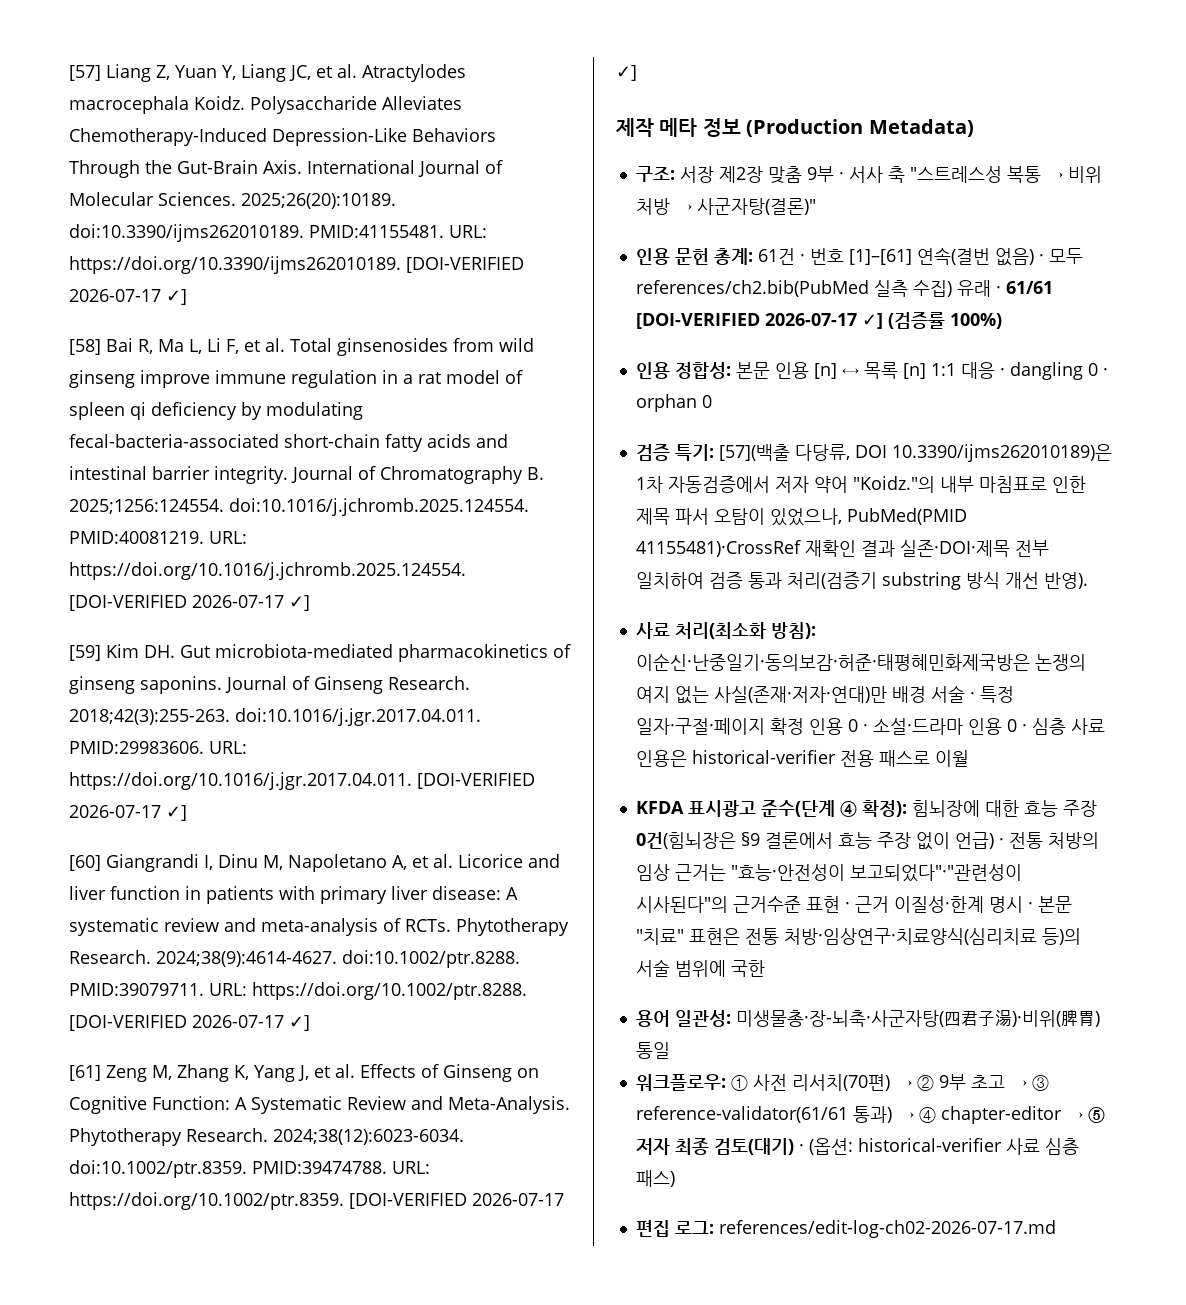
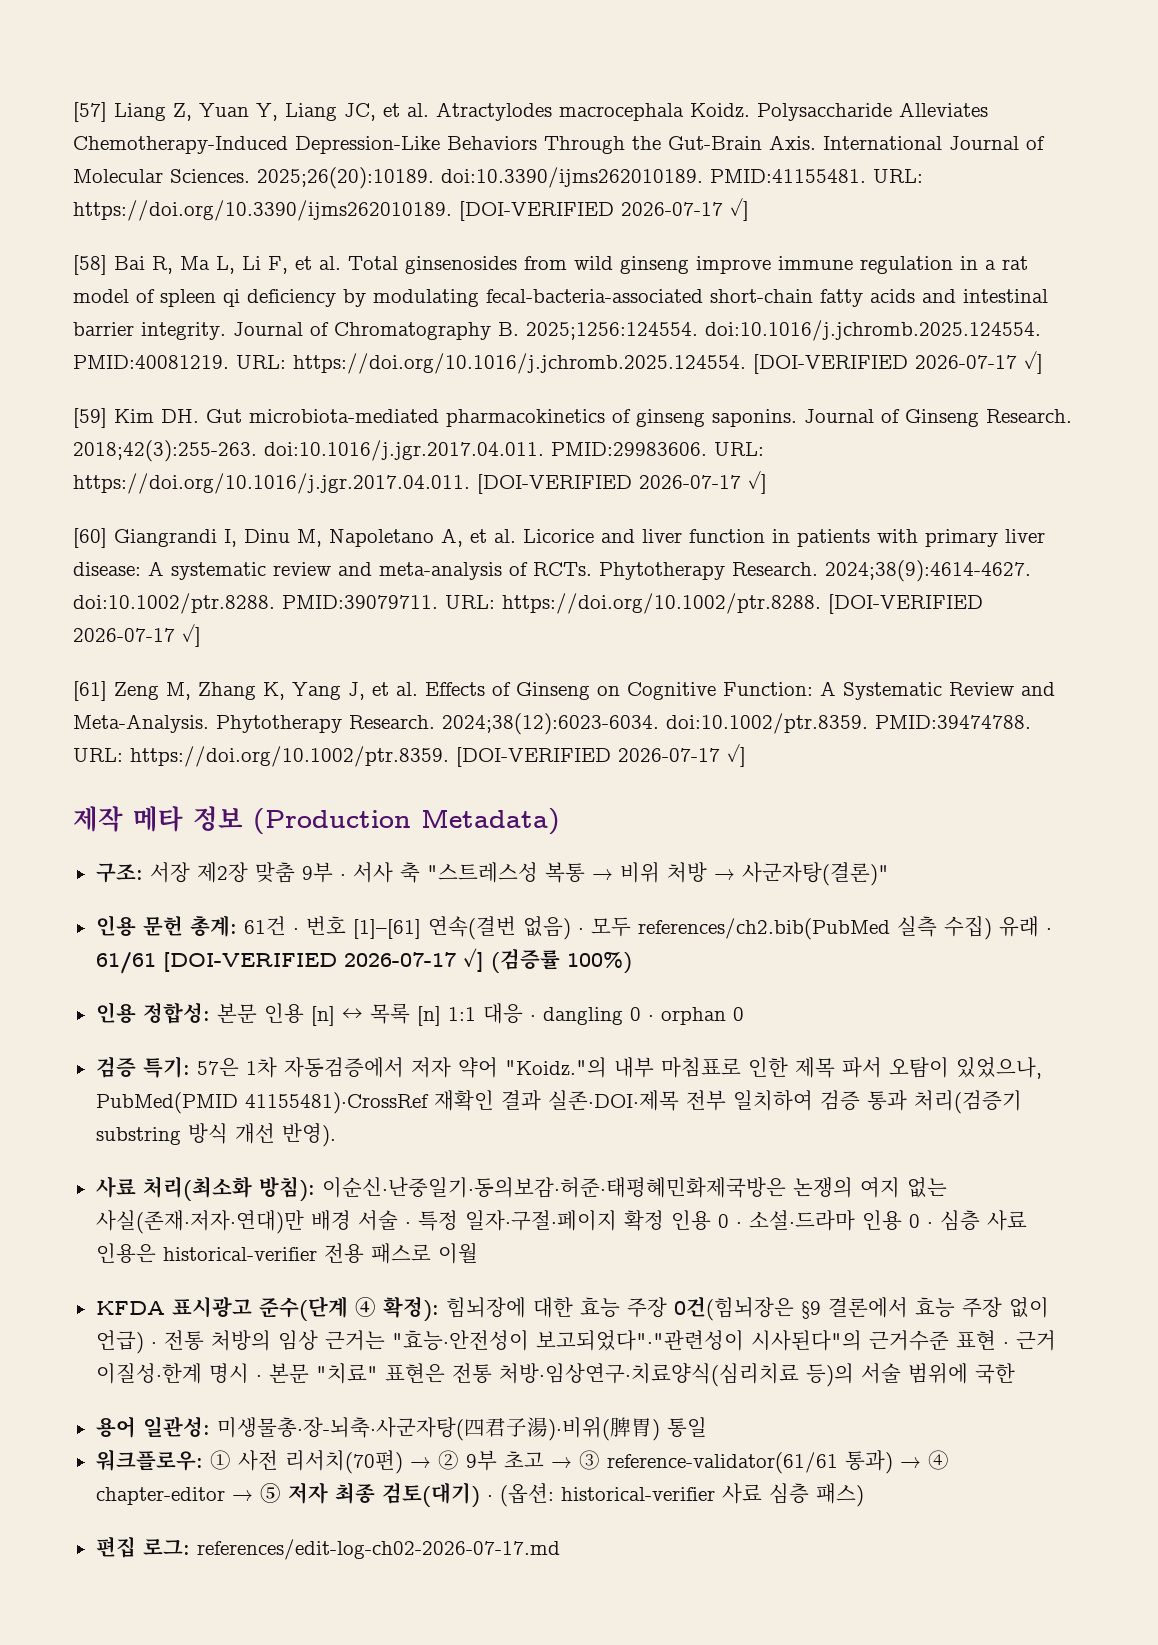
[718,444,1112,462] [57](백출 다당류, DOI 10.3390/ijms262010189)은 -> [196,1058,239,1077] 57은

